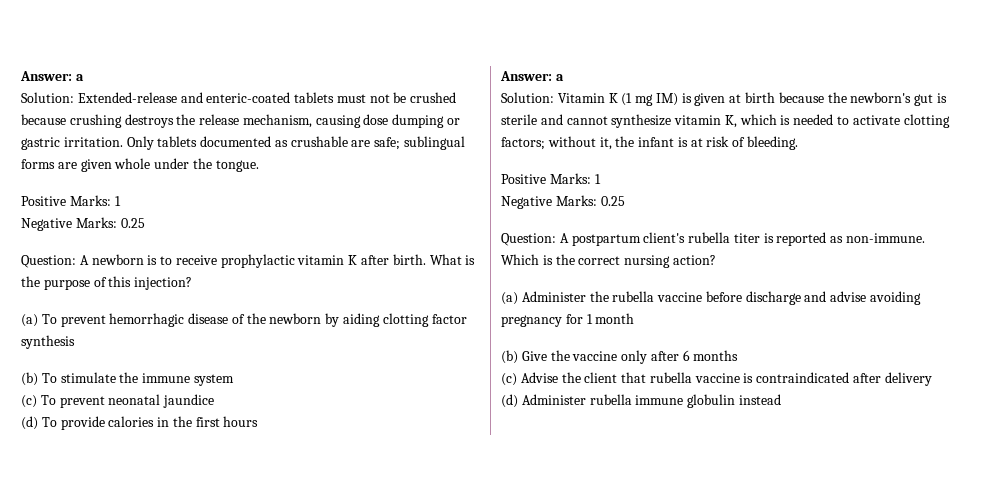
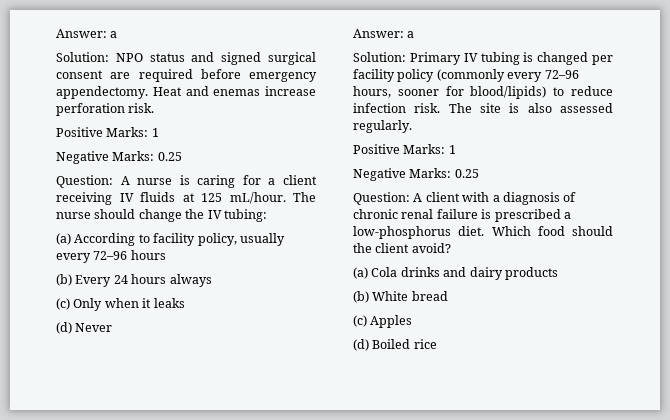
[20,71,84,81] [21,92,457,103] [21,114,461,128] [21,136,466,150] [21,158,259,172] [21,195,121,206] [21,217,145,231] [21,254,476,268] [21,276,193,290] [21,313,467,327] [21,335,75,349] [21,372,234,386] [21,394,215,408] [21,416,259,430] [500,71,564,81] [501,92,947,106] [501,114,950,128] [501,136,799,150] [501,173,601,184] [501,195,625,209] [501,232,926,246] [501,254,716,268] [501,291,922,305] [501,313,635,327] [501,350,739,364] [501,372,932,386] [501,394,781,408] Answer: a // Solution: Extended-release and enteric-coated tablets must not be crushed because crushing destroys the release mechanism, causing dose dumping or gastric irritation. Only tablets documented as crushable are safe; sublingual forms are given whole under the tongue. // Positive Marks: 1 // Negative Marks: 0.25 // Question: A newborn is to receive prophylactic vitamin K after birth. What is the purpose of this injection? // (a) To prevent hemorrhagic disease of the newborn by aiding clotting factor synthesis // (b) To stimulate the immune system // (c) To prevent neonatal jaundice // (d) To provide calories in the first hours // Answer: a // Solution: Vitamin K (1 mg IM) is given at birth because the newborn's gut is sterile and cannot synthesize vitamin K, which is needed to activate clotting factors; without it, the infant is at risk of bleeding. // Positive Marks: 1 // Negative Marks: 0.25 // Question: A postpartum client's rubella titer is reported as non-immune. Which is the correct nursing action? // (a) Administer the rubella vaccine before discharge and advise avoiding pregnancy for 1 month // (b) Give the vaccine only after 6 months // (c) Advise the client that rubella vaccine is contraindicated after delivery // (d) Administer rubella immune globulin instead -> [56,29,118,38] [56,52,316,65] [56,69,317,82] [56,86,316,99] [56,103,155,116] [56,127,159,137] [56,151,182,164] [56,175,318,188] [56,192,316,205] [56,209,267,222] [56,233,285,246] [56,250,166,263] [56,274,212,287] [56,298,185,311] [56,322,113,334] [353,29,415,38] [353,52,613,65] [353,69,579,82] [353,86,613,99] [353,103,613,113] [353,120,412,133] [353,144,456,154] [353,168,479,181] [353,192,577,205] [353,209,571,222] [353,226,613,239] [353,243,451,253] [353,267,558,280] [353,291,448,303] [353,315,413,328] [353,339,437,351] Answer: a // Solution: NPO status and signed surgical consent are required before emergency appendectomy. Heat and enemas increase perforation risk. // Positive Marks: 1 // Negative Marks: 0.25 // Question: A nurse is caring for a client receiving IV fluids at 125 mL/hour. The nurse should change the IV tubing: // (a) According to facility policy, usually every 72–96 hours // (b) Every 24 hours always // (c) Only when it leaks // (d) Never // Answer: a // Solution: Primary IV tubing is changed per facility policy (commonly every 72–96 hours, sooner for blood/lipids) to reduce infection risk. The site is also assessed regularly. // Positive Marks: 1 // Negative Marks: 0.25 // Question: A client with a diagnosis of chronic renal failure is prescribed a low-phosphorus diet. Which food should the client avoid? // (a) Cola drinks and dairy products // (b) White bread // (c) Apples // (d) Boiled rice

